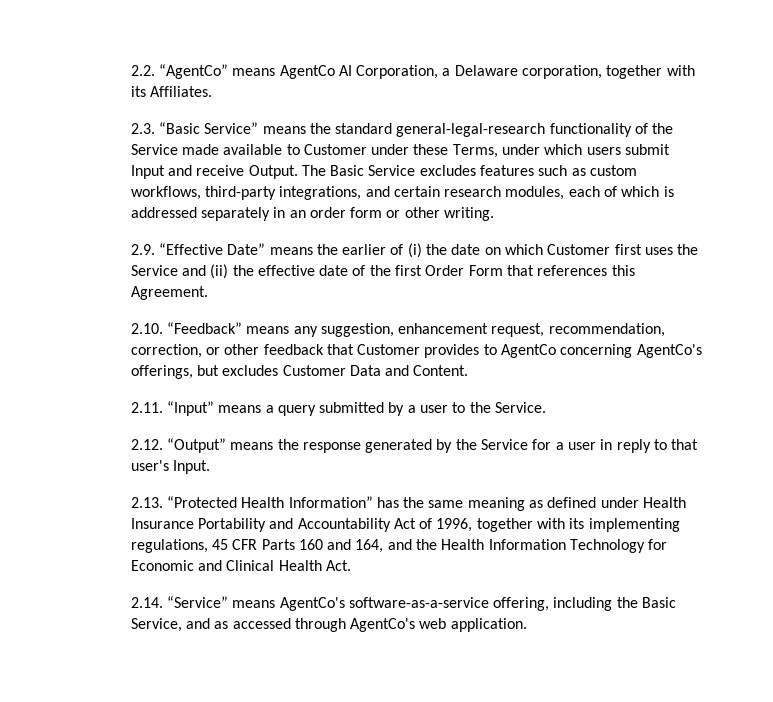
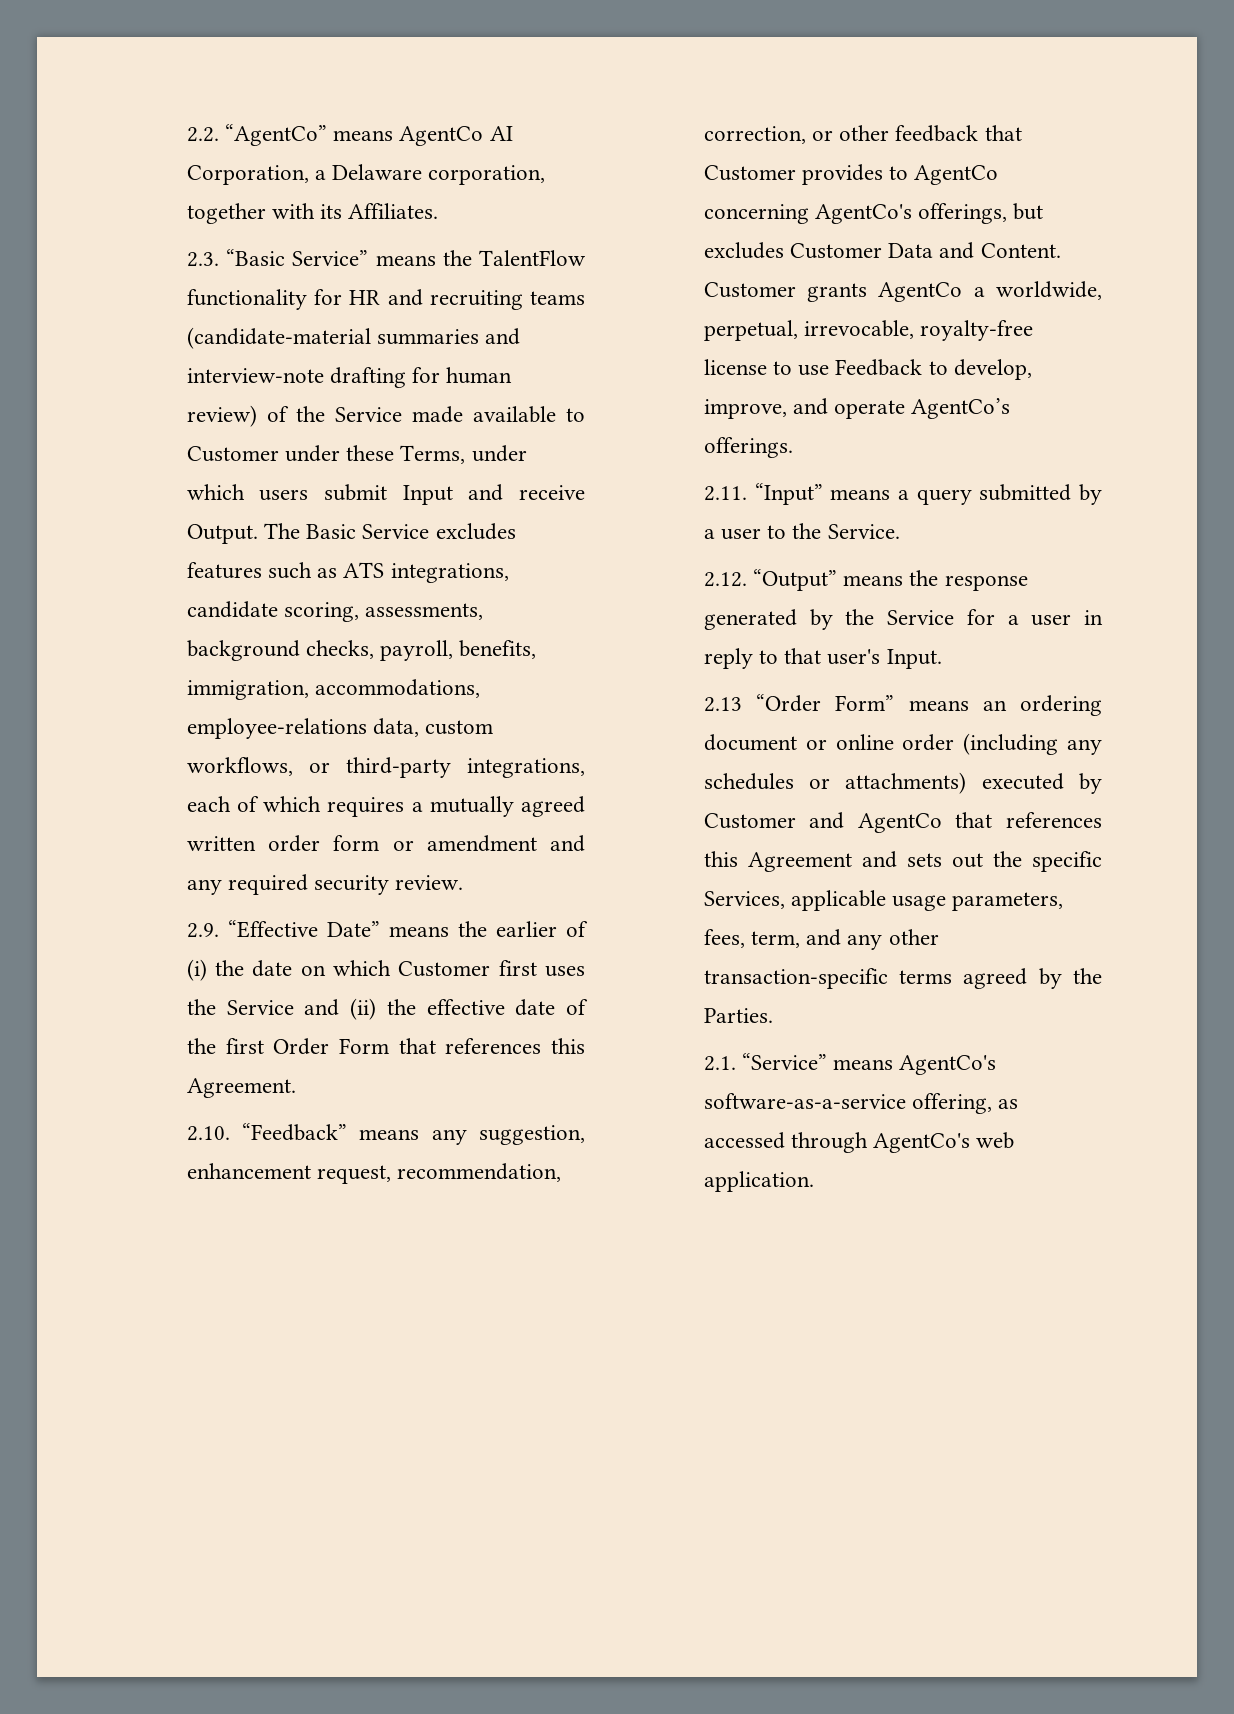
[335,123,632,137] standard general-legal-research functionality -> [479,250,586,266] [186,289,585,310] [186,327,521,349] [186,367,513,388] [186,405,257,427] TalentFlow functionality for HR and recruiting teams (candidate-material summaries and interview-note drafting for human review)
(586, 172) none -> [343,562,509,583] [186,601,484,622] [186,640,537,661] [186,679,481,700] [186,718,420,739] ATS integrations, candidate scoring, assessments, background checks, payroll, benefits, immigration, accommodations, employee-relations data,
(201, 193) none -> [308,762,330,773] or
[365,186,674,200] [130,207,495,221] and certain research modules, each of which is addressed separately in an order form or other writing. -> [186,796,585,817] [186,835,585,852] [186,874,464,895] each of which requires a mutually agreed written order form or amendment and any required security review.
(469, 370) none -> [703,281,1102,302] [703,320,1034,341] [703,359,1032,380] [703,398,1011,419] [703,437,793,458] Customer grants AgentCo a worldwide, perpetual, irrevocable, royalty-free license to use Feedback to develop, improve, and operate AgentCo’s offerings.
[130,496,687,511] [130,518,680,532] [130,539,668,553] [130,560,351,571] [130,597,163,608] 2.13. “Protected Health Information” has the same meaning as defined under Health Insurance Portability and Accountability Act of 1996, together with its implementing regulations, 45 CFR Parts 160 and 164, and the Health Information Technology for Economic and Clinical Health Act. // 2.14. -> [703,694,1102,716] [703,733,1102,755] [703,772,1102,794] [703,812,1102,833] [703,851,1102,872] [703,890,1064,911] [703,929,939,950] [703,968,1102,989] [703,1008,773,1023] [703,1056,736,1071] 2.13 “Order Form” means an ordering document or online order (including any schedules or attachments) executed by Customer and AgentCo that references this Agreement and sets out the specific Services, applicable usage parameters, fees, term, and any other transaction-specific terms agreed by the Parties. // 2.1.
[553,597,677,611] [130,618,210,632] including the Basic Service, and -> (993, 1103) none

